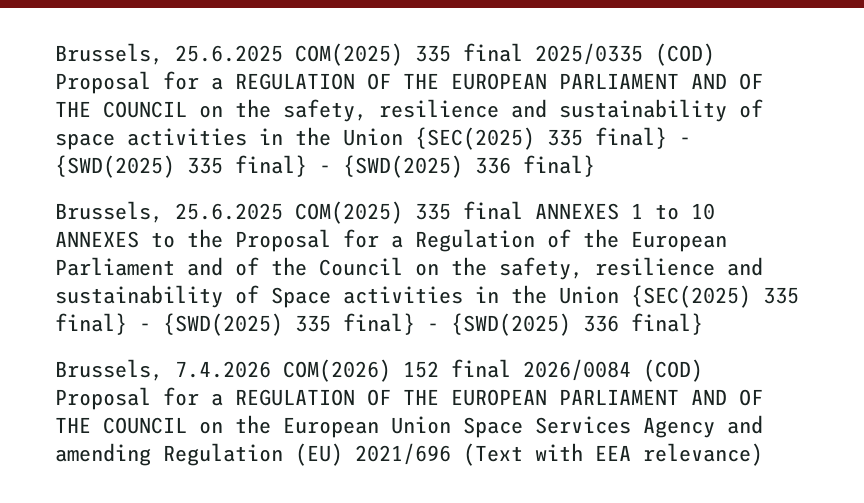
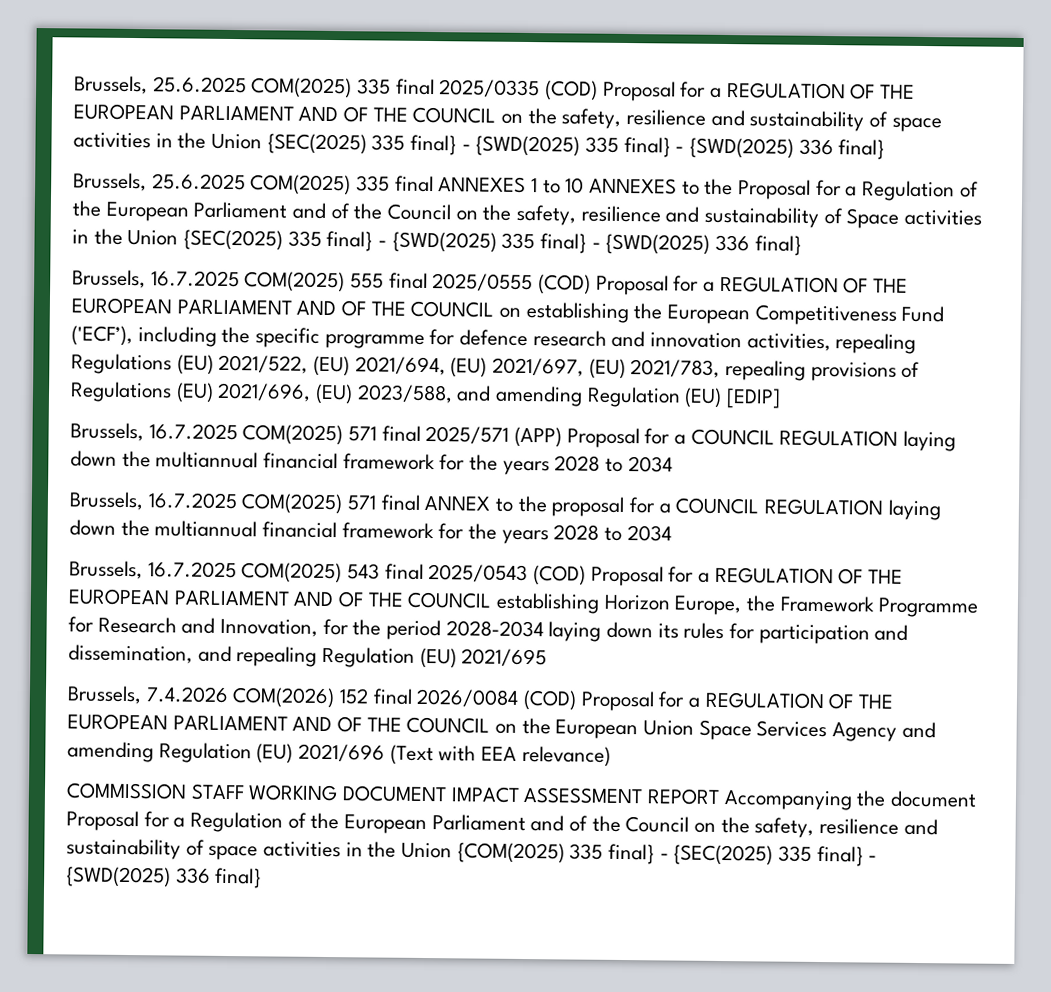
(703, 324) none -> [72,269,909,296] [71,297,945,326] [71,325,917,354] [71,353,921,382] [70,381,782,409] [70,422,957,452] [70,450,673,476] [69,491,941,521] [69,519,672,545] [69,560,904,587] [68,588,979,618] [68,616,909,645] [68,644,548,669] // Brussels, 16.7.2025 COM(2025) 555 final 2025/0555 (COD) Proposal for a REGULATION OF THE EUROPEAN PARLIAMENT AND OF THE COUNCIL on establishing the European Competitiveness Fund ('ECF’), including the specific programme for defence research and innovation activities, repealing Regulations (EU) 2021/522, (EU) 2021/694, (EU) 2021/697, (EU) 2021/783, repealing provisions of Regulations (EU) 2021/696, (EU) 2023/588, and amending Regulation (EU) [EDIP] // Brussels, 16.7.2025 COM(2025) 571 final 2025/571 (APP) Proposal for a COUNCIL REGULATION laying down the multiannual financial framework for the years 2028 to 2034 // Brussels, 16.7.2025 COM(2025) 571 final ANNEX to the proposal for a COUNCIL REGULATION laying down the multiannual financial framework for the years 2028 to 2034 // Brussels, 16.7.2025 COM(2025) 543 final 2025/0543 (COD) Proposal for a REGULATION OF THE EUROPEAN PARLIAMENT AND OF THE COUNCIL establishing Horizon Europe, the Framework Programme for Research and Innovation, for the period 2028-2034 laying down its rules for participation and dissemination, and repealing Regulation (EU) 2021/695
(763, 454) none -> [66,782,978,811] [66,810,938,838] [66,838,878,867] [66,866,263,889] // COMMISSION STAFF WORKING DOCUMENT IMPACT ASSESSMENT REPORT Accompanying the document Proposal for a Regulation of the European Parliament and of the Council on the safety, resilience and sustainability of space activities in the Union {COM(2025) 335 final} - {SEC(2025) 335 final} - {SWD(2025) 336 final}

